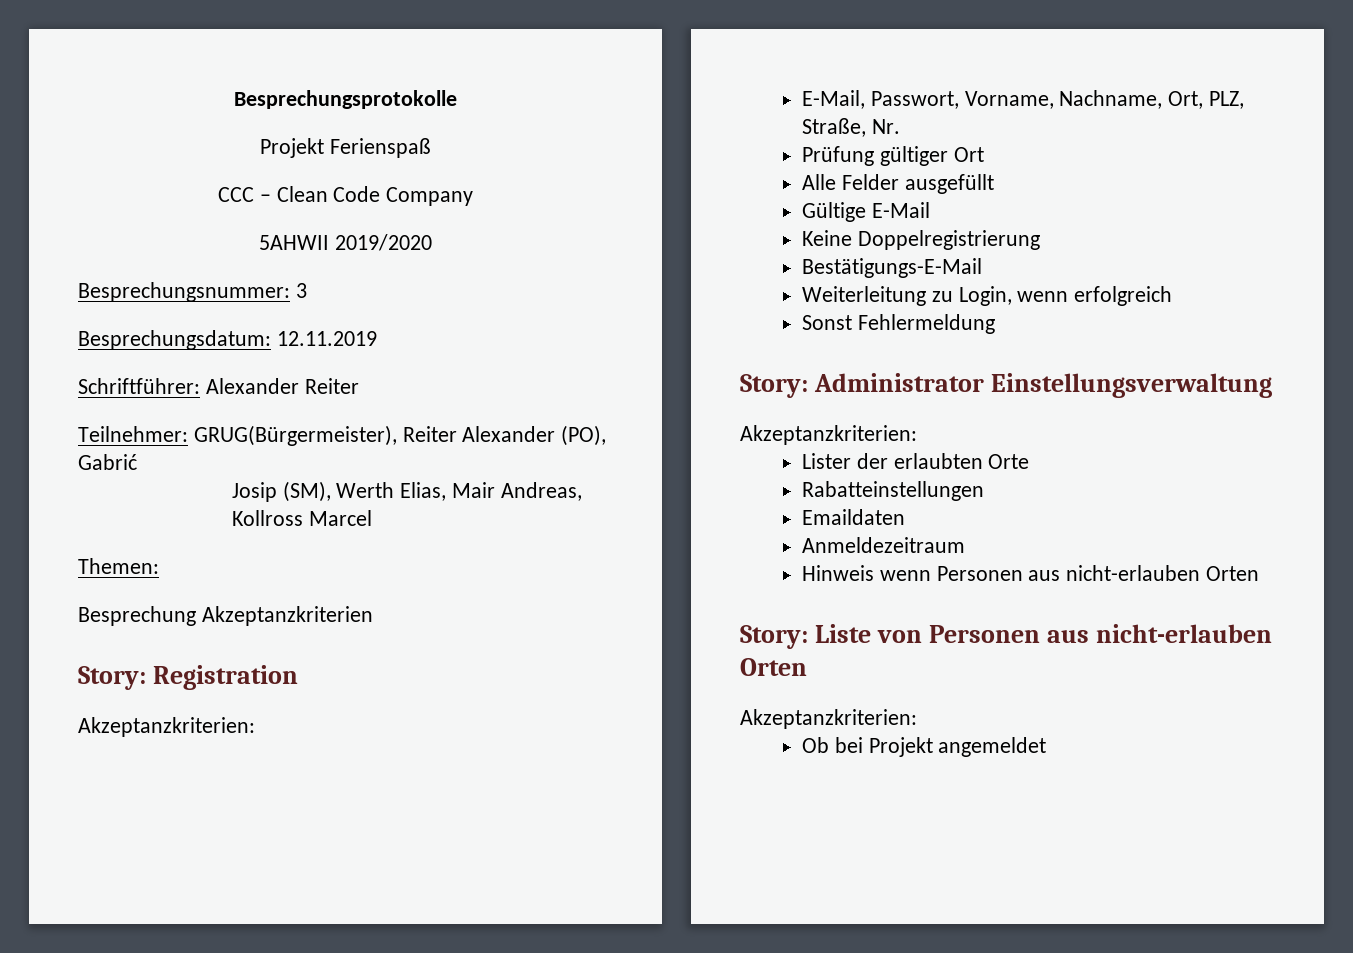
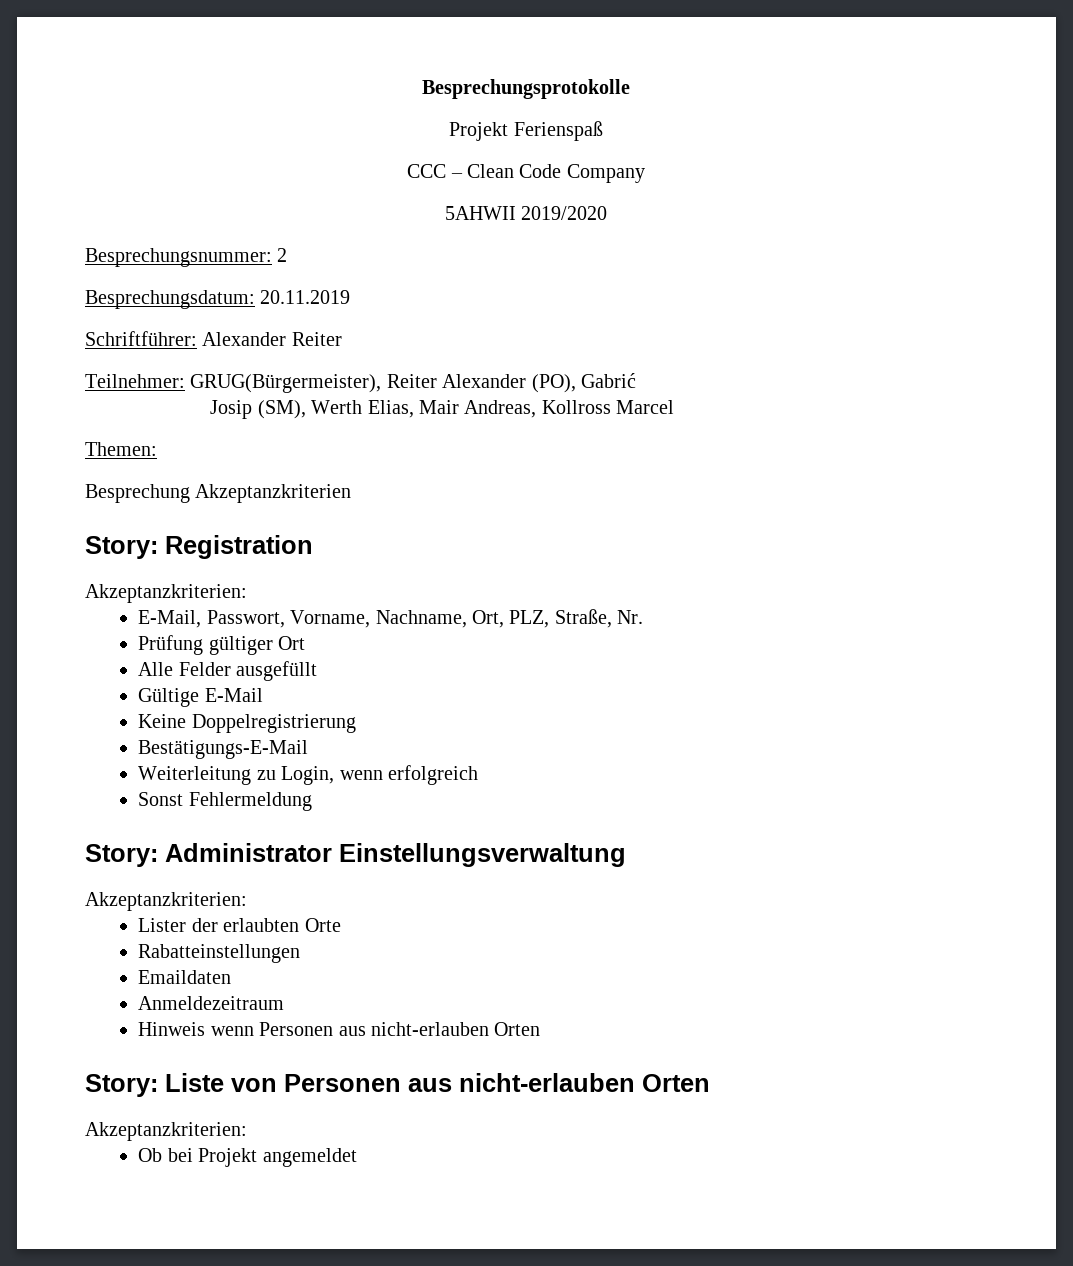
[295,283,307,298] 3 -> [277,248,288,262] 2
[276,331,377,346] 12.11.2019 -> [260,290,351,304] 20.11.2019

